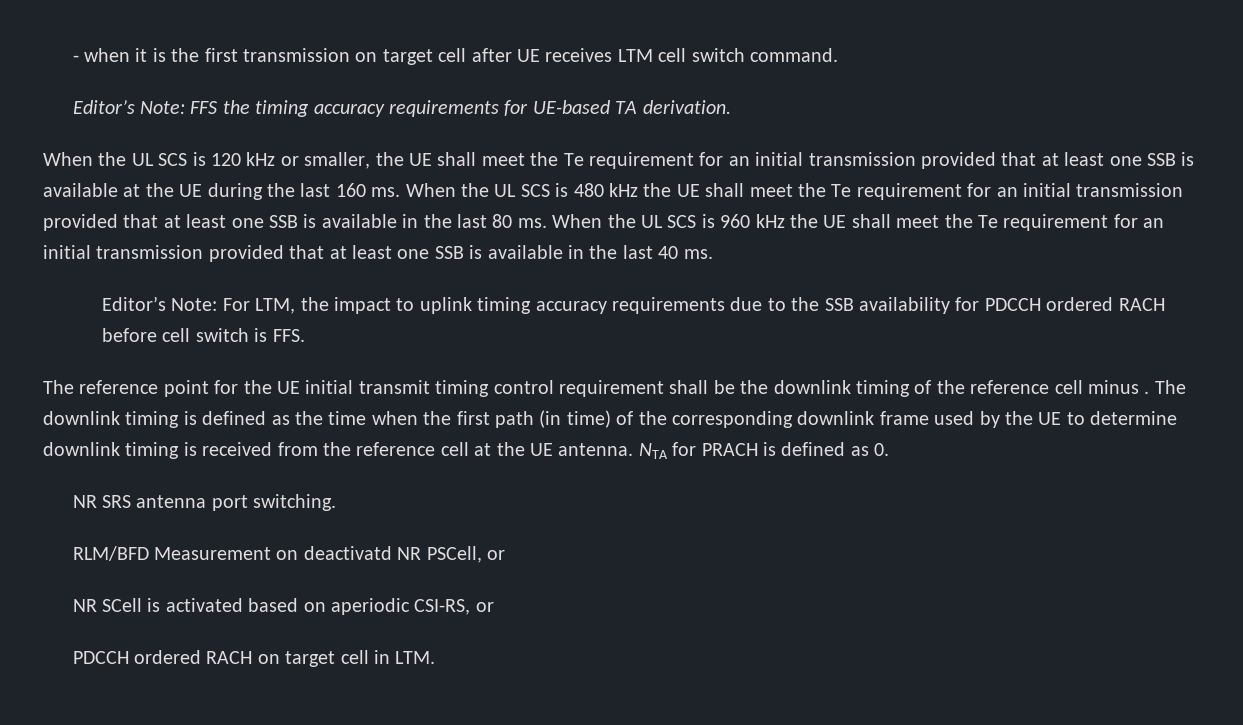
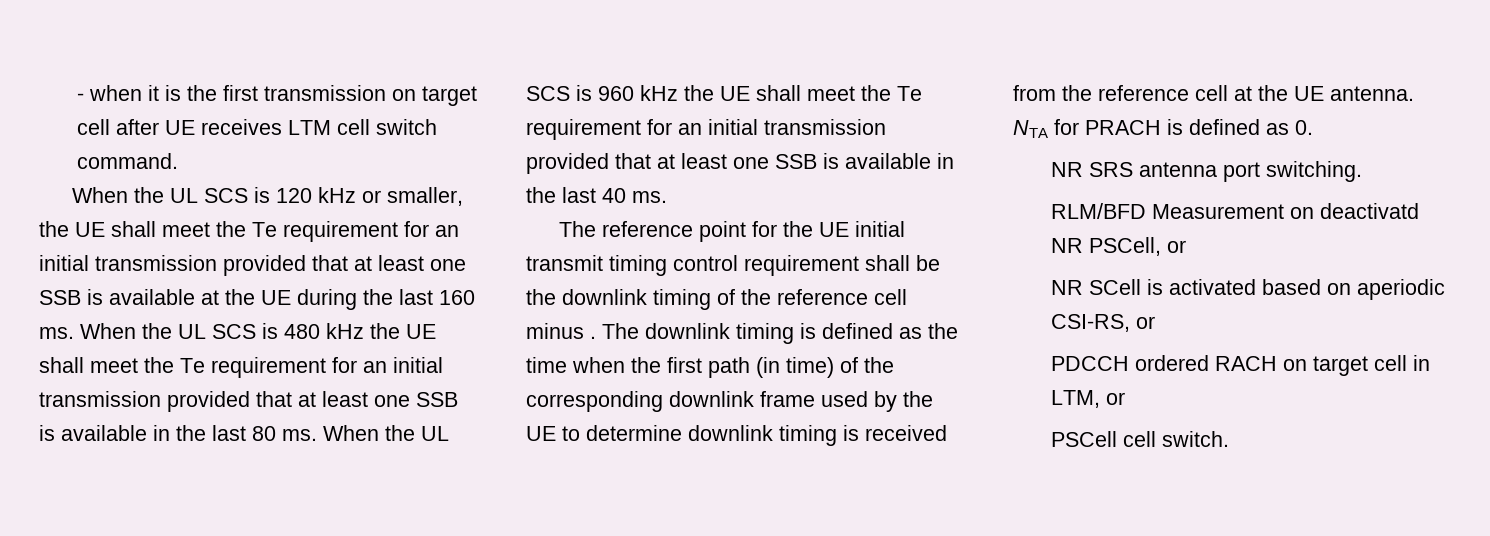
[72,100,731,117] // Editor’s Note: FFS the timing accuracy requirements for UE-based TA derivation. -> (178, 161) none
[102,296,1165,314] [102,328,305,342] // Editor’s Note: For LTM, the impact to uplink timing accuracy requirements due to the SSB availability for PDCCH ordered RACH before cell switch is FFS. -> (667, 197) none
[395,651,436,664] LTM. -> [1050,390,1125,408] [1050,431,1229,447] LTM, or // PSCell cell switch.

